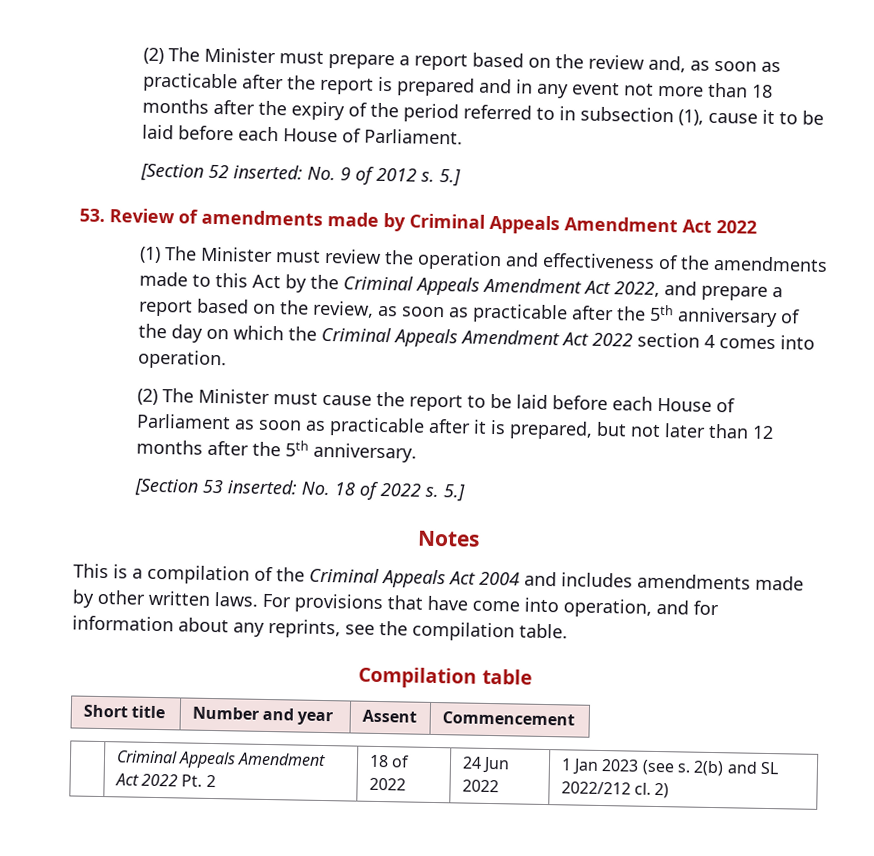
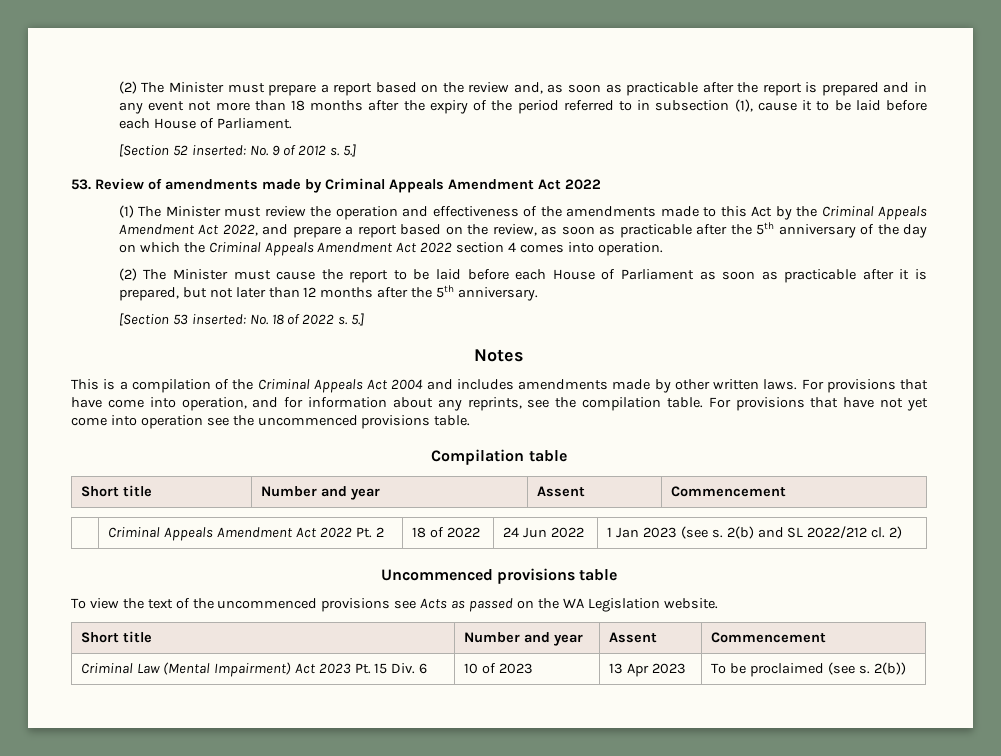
(568, 631) none -> [708,397,929,411] [71,415,471,429] For provisions that have not yet come into operation see the uncommenced provisions table.
(670, 790) none -> [380,568,618,584] [71,598,718,612] [81,631,153,643] [464,632,584,646] [609,632,658,643] [711,632,827,643] [81,662,428,677] [464,663,533,674] [609,663,686,677] [711,662,906,677] // Uncommenced provisions table // To view the text of the uncommenced provisions see Acts as passed on the WA Legislation website. // Short title | Number and year | Assent | Commencement // Criminal Law (Mental Impairment) Act 2023 Pt. 15 Div. 6 | 10 of 2023 | 13 Apr 2023 | To be proclaimed (see s. 2(b))

